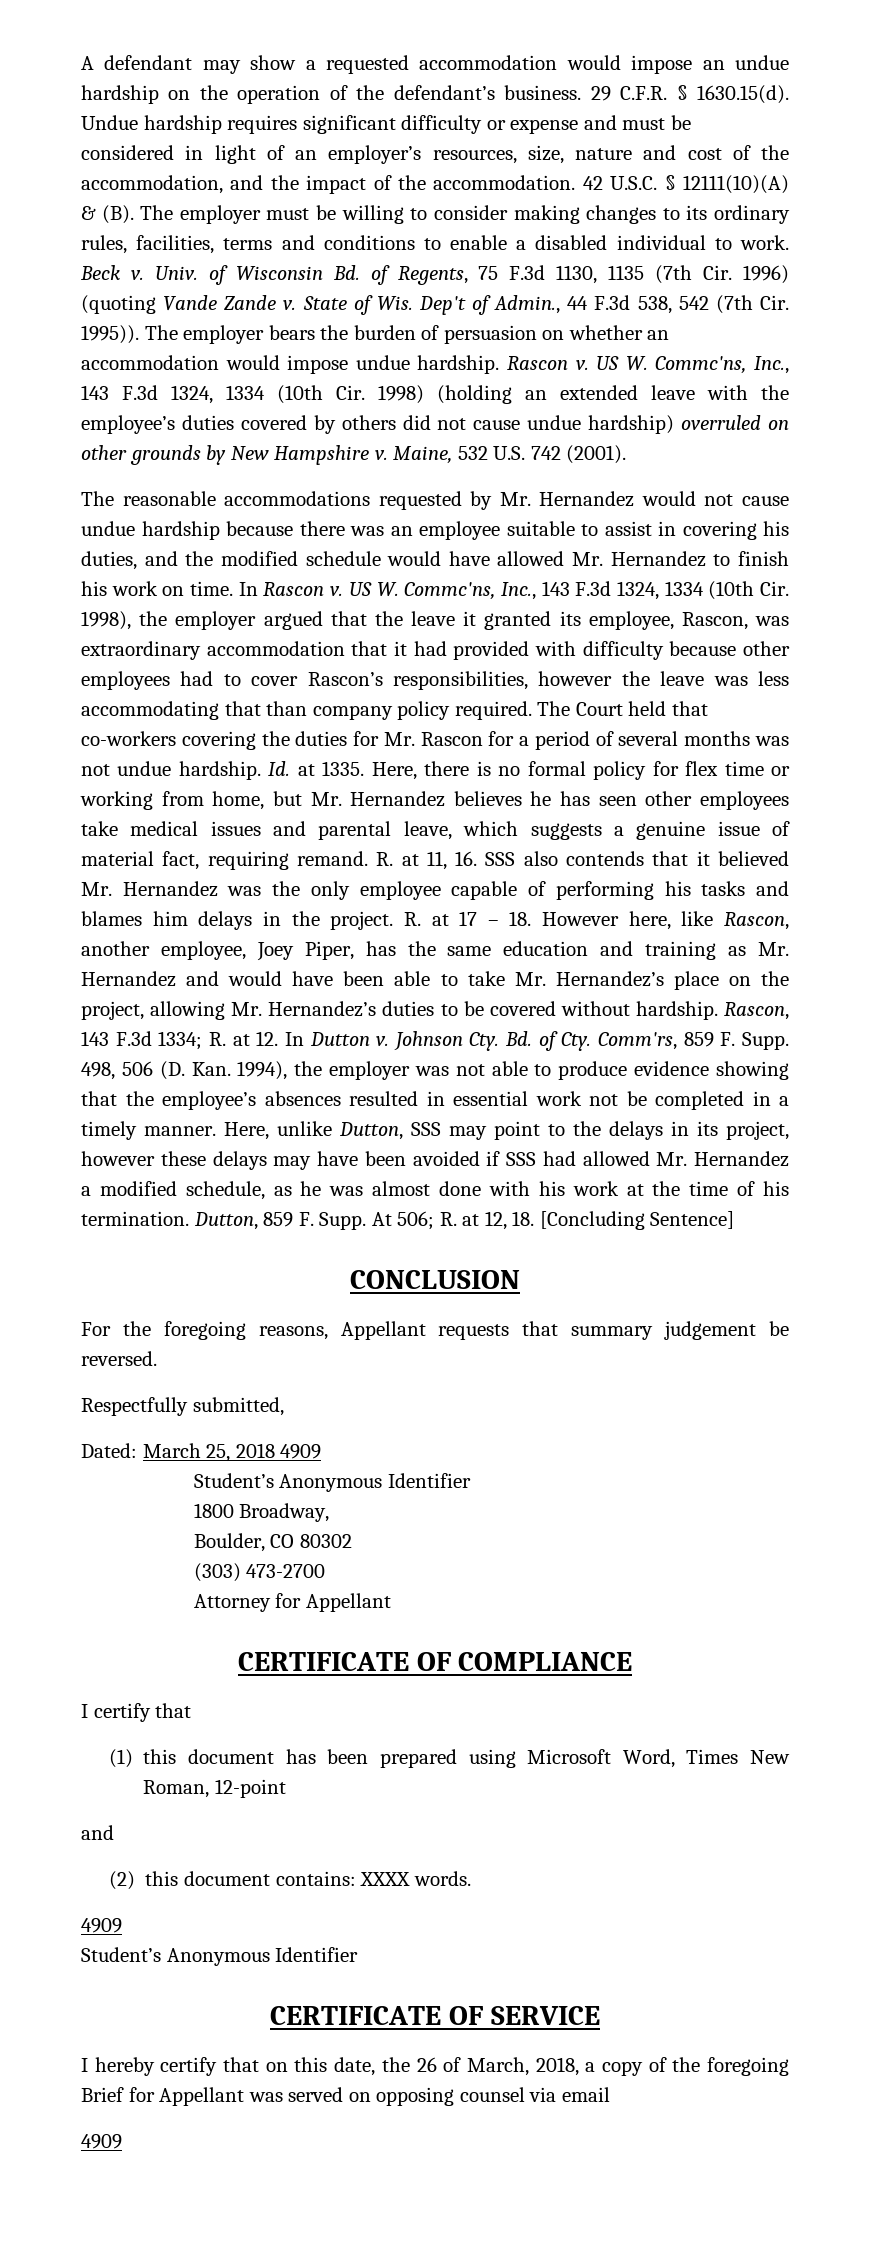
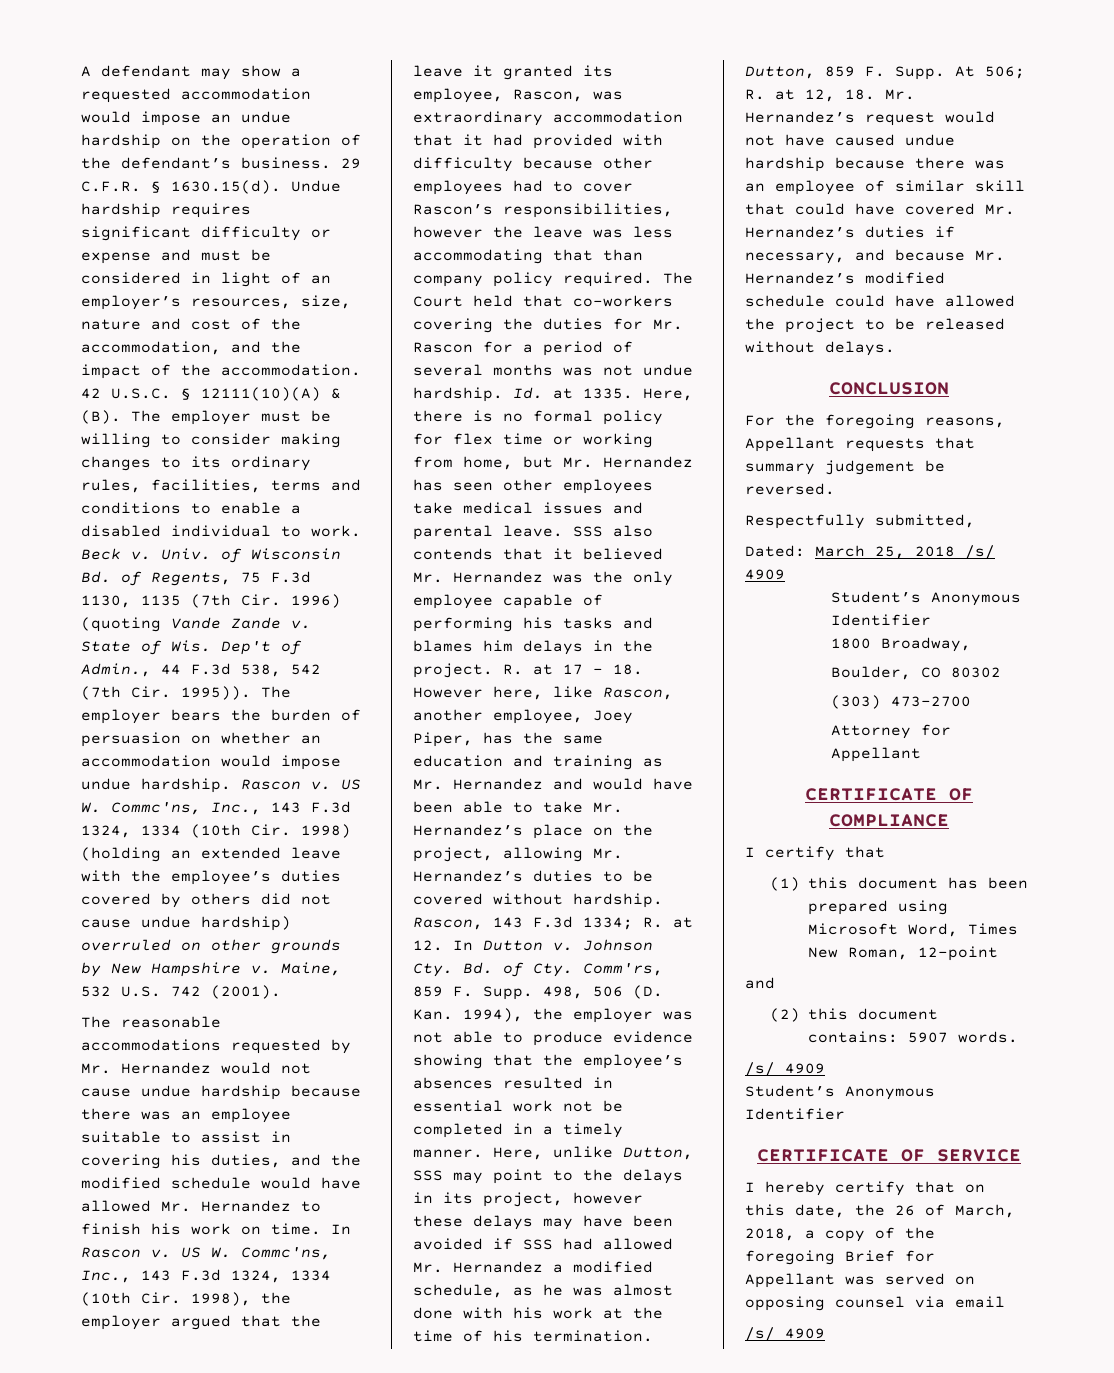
[453,791,552,806] believes he -> (693, 462) none
[403,821,791,840] [81,851,478,870] leave, which suggests a genuine issue of material fact, requiring remand. R. at 11, 16. -> [503,525,563,537] leave.
[539,1211,735,1230] [Concluding Sentence] -> [885,89,915,100] [745,111,995,126] [745,134,955,146] [745,157,1005,172] [745,180,1025,195] [745,203,1015,215] [745,226,955,238] [745,249,1005,264] [745,272,945,284] [745,295,1015,307] [745,318,1005,333] [745,341,895,356] Mr. Hernandez’s request would not have caused undue hardship because there was an employee of similar skill that could have covered Mr. Hernandez’s duties if necessary, and because Mr. Hernandez’s modified schedule could have allowed the project to be released without delays.
(275, 1450) none -> [965,545,995,559] /s/
[360,1872,411,1886] XXXX -> [907,1032,948,1043] 5907
(471, 1878) none -> [745,1062,775,1076] /s/
(610, 2094) none -> [745,1327,775,1341] /s/

